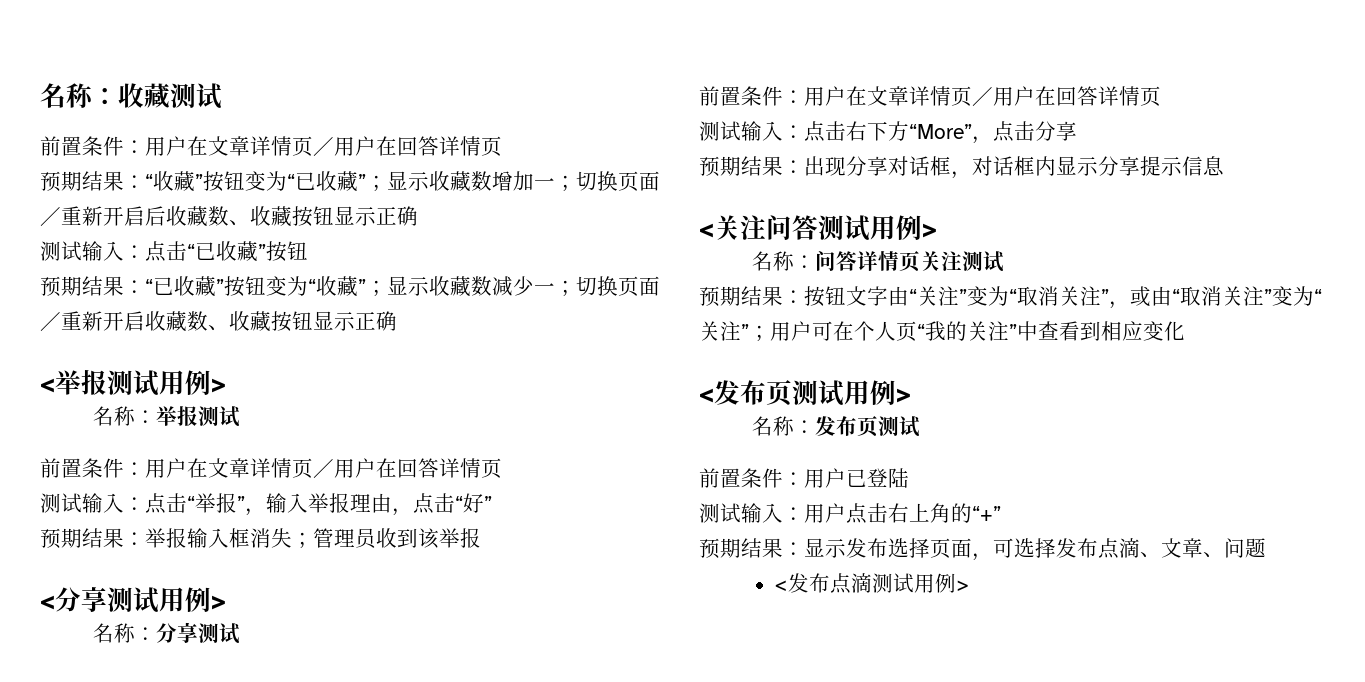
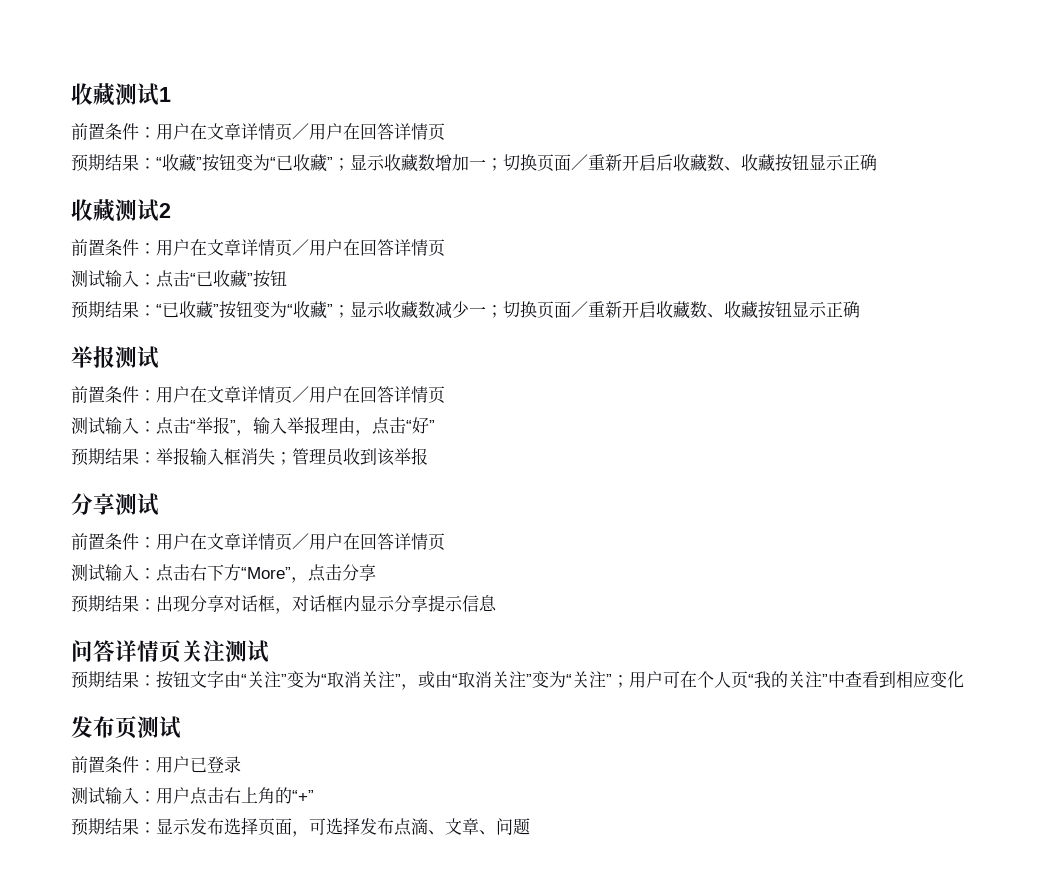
[40,83,222,109] 名称：收藏测试 -> [71,83,171,106] 收藏测试1
(418, 216) none -> [71,199,171,222] [71,239,445,257] // 收藏测试2 // 前置条件：用户在文章详情页／用户在回答详情页
[40,370,226,396] [93,406,157,426] <举报测试用例> // 名称： -> (860, 309) none
[40,587,226,613] [93,623,157,643] <分享测试用例> // 名称： -> (428, 456) none
[699,215,937,241] [752,251,816,271] <关注问答测试用例> // 名称： -> (497, 603) none
[699,380,911,406] [752,416,816,436] <发布页测试用例> // 名称： -> (964, 679) none
[888,468,909,488] 陆 -> [224,756,241,773] 录
[774,573,969,594] // <发布点滴测试用例> -> (530, 826) none

